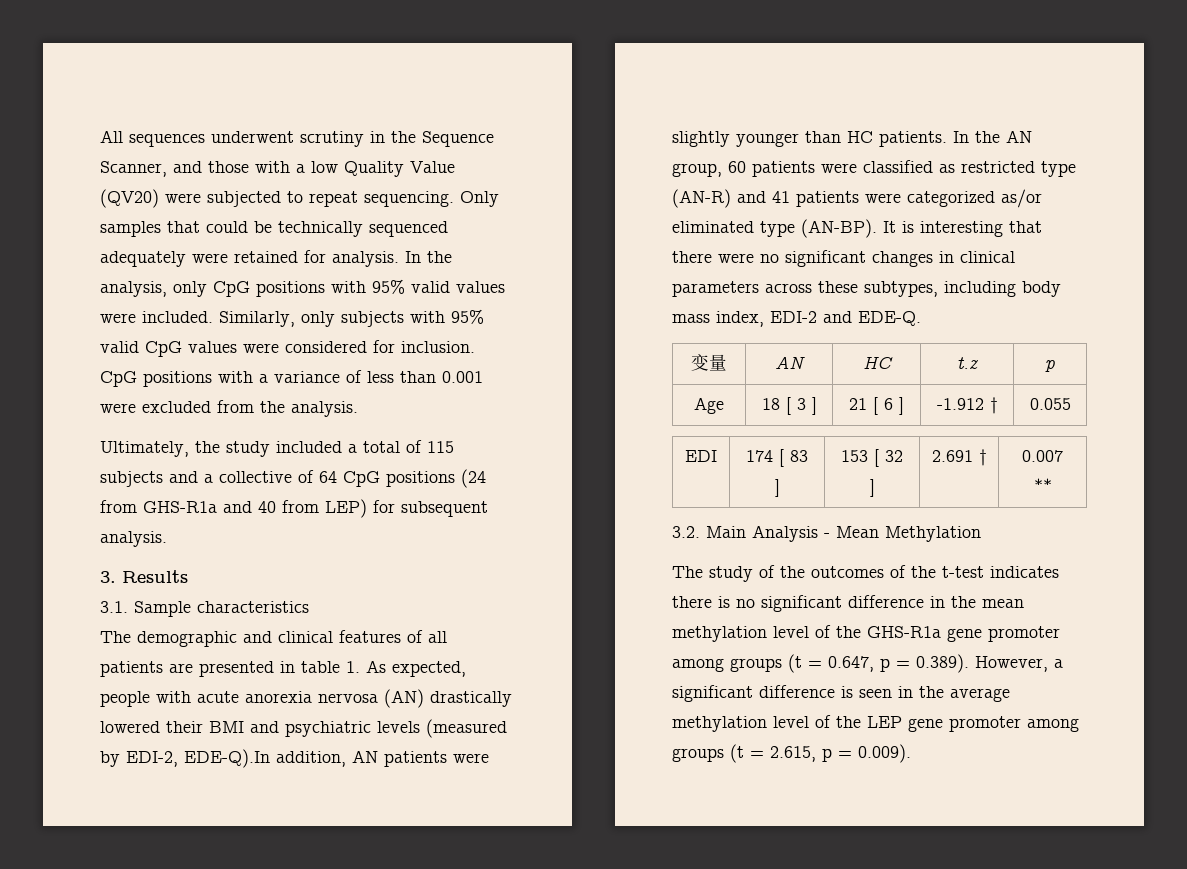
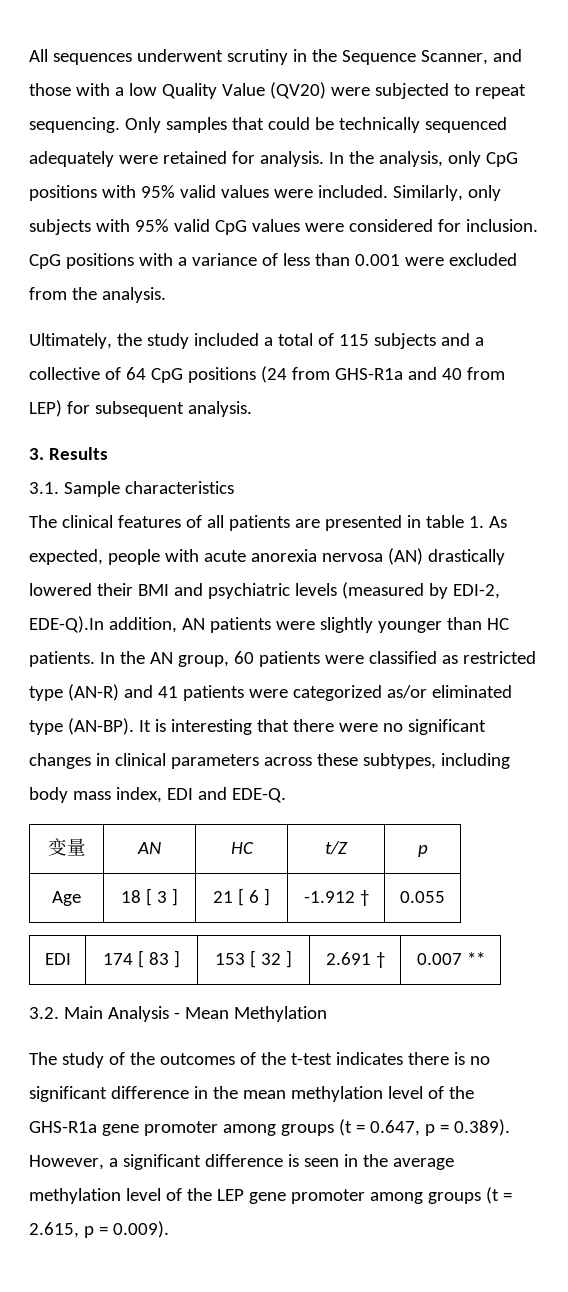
[137,631,272,647] demographic and -> (57, 521) none
[770,311,817,323] EDI-2 -> [166,788,193,800] EDI
[957,357,978,370] t.z -> [325,841,348,855] t/Z

